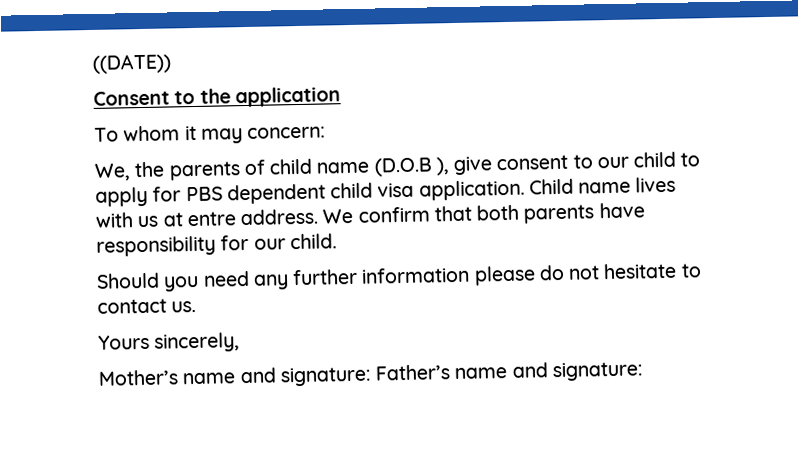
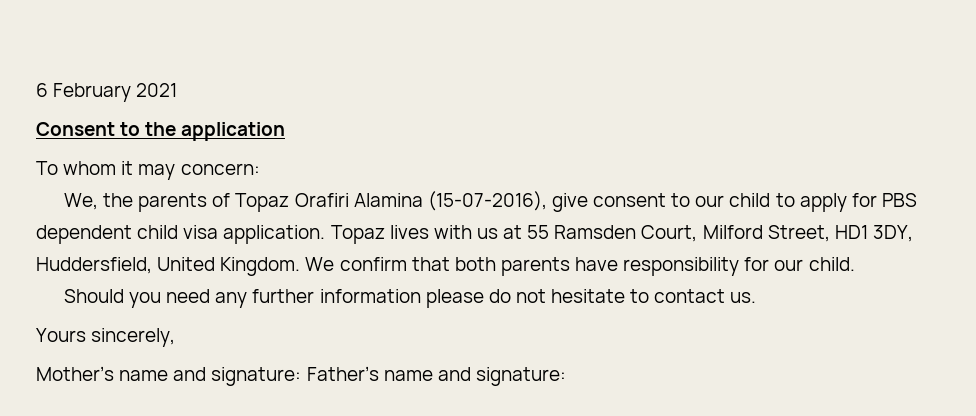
[92,53,172,74] ((DATE)) -> [36,83,178,102] 6 February 2021
[269,157,450,177] child name (D.O.B ), -> [235,191,547,212] Topaz Orafiri Alamina (15-07-2016),
[528,178,632,195] Child name -> [330,225,385,244] Topaz
[186,208,319,227] entre address. -> [527,225,913,242] [36,257,301,276] 55 Ramsden Court, Milford Street, HD1 3DY, Huddersfield, United Kingdom.

